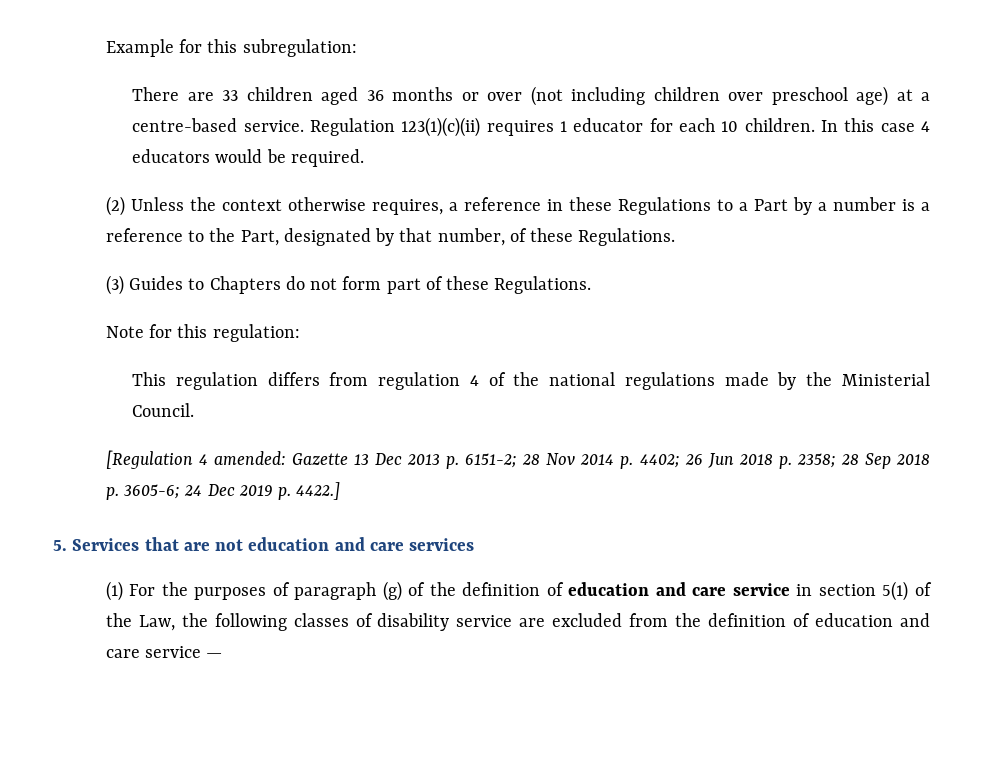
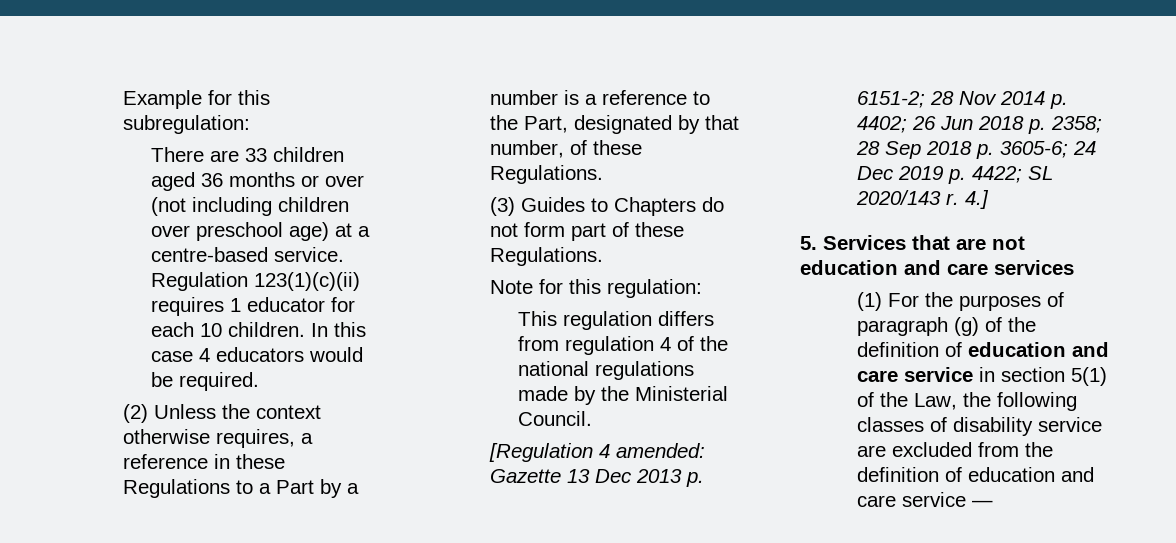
[296,482,341,500] 4422.] -> [971,166,1053,183] [855,190,989,209] 4422; SL 2020/143 r. 4.]

